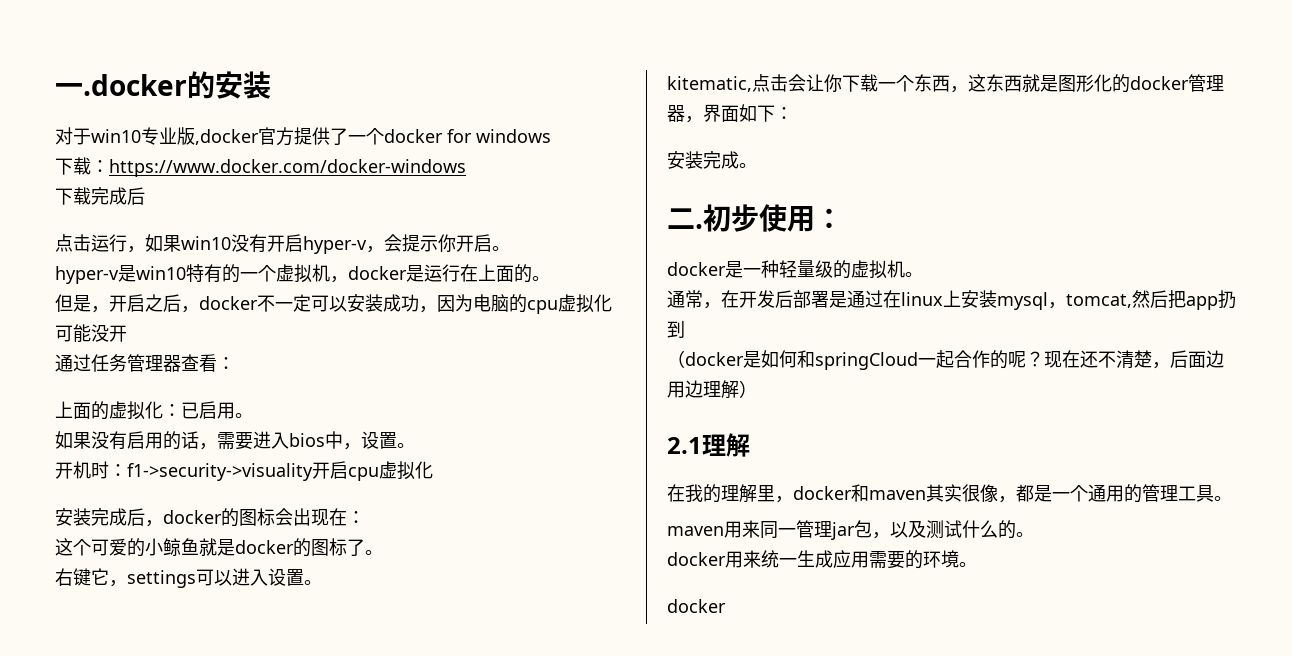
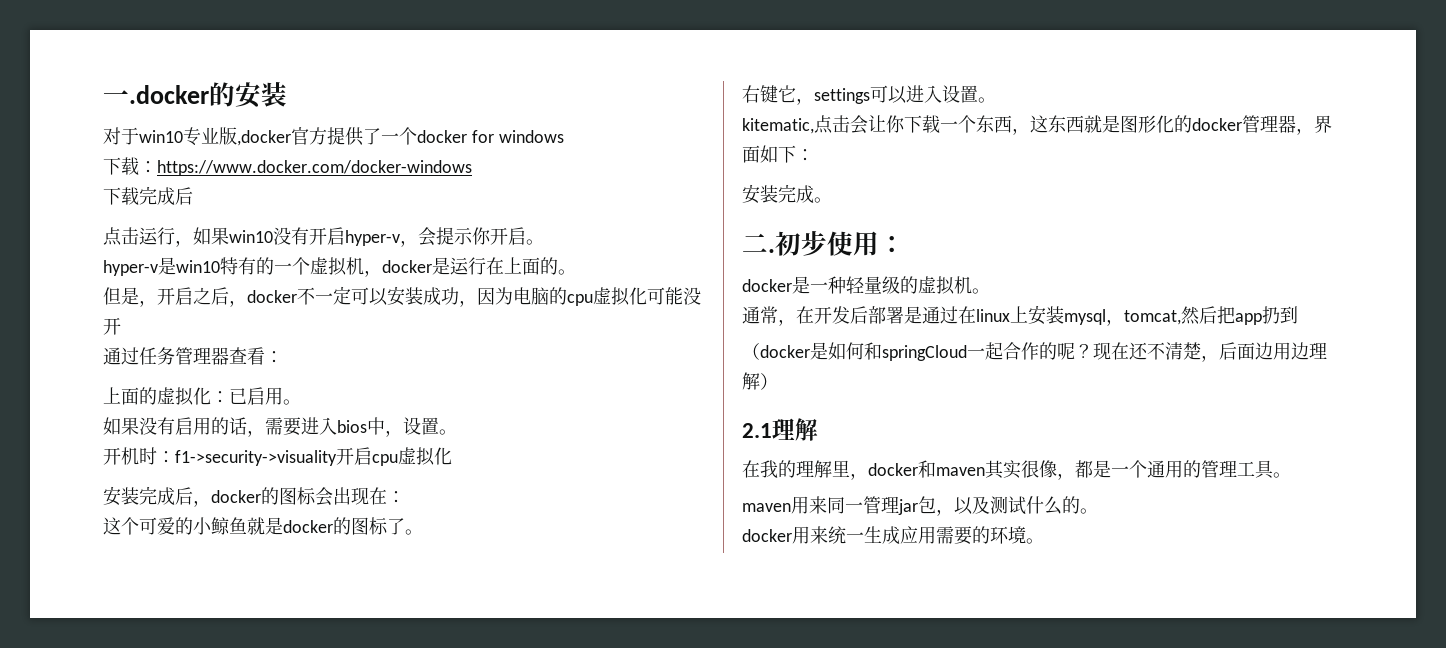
[667,599,726,613] // docker -> (1044, 541) none

